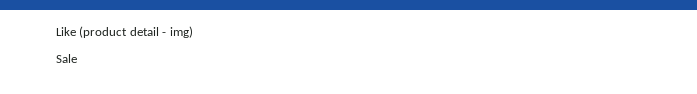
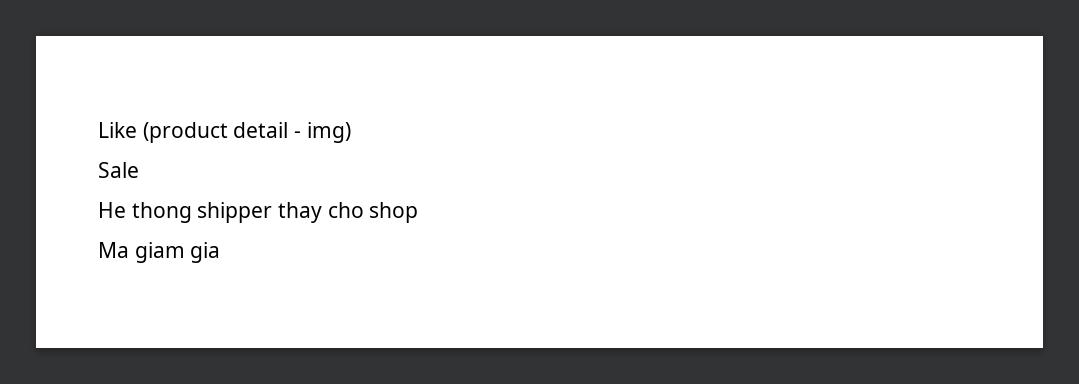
(77, 58) none -> [98,202,419,223] [98,242,221,263] // He thong shipper thay cho shop // Ma giam gia

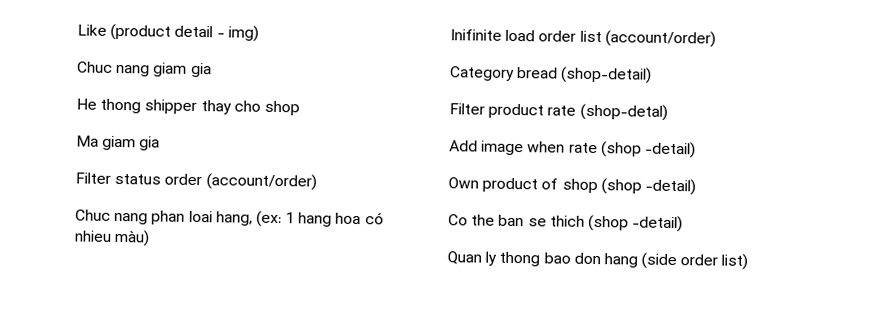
[98,162,139,178] Sale -> [77,61,212,78] Chuc nang giam gia
(221, 252) none -> [75,172,317,191] [75,209,384,228] [74,229,151,247] [450,29,716,48] [450,66,653,84] [449,103,668,121] [449,140,696,159] [448,177,696,196] [448,214,684,233] [447,251,749,270] // Filter status order (account/order) // Chuc nang phan loai hang, (ex: 1 hang hoa có nhieu màu) // Inifinite load order list (account/order) // Category bread (shop-detail) // Filter product rate (shop-detal) // Add image when rate (shop -detail) // Own product of shop (shop -detail) // Co the ban se thich (shop -detail) // Quan ly thong bao don hang (side order list)

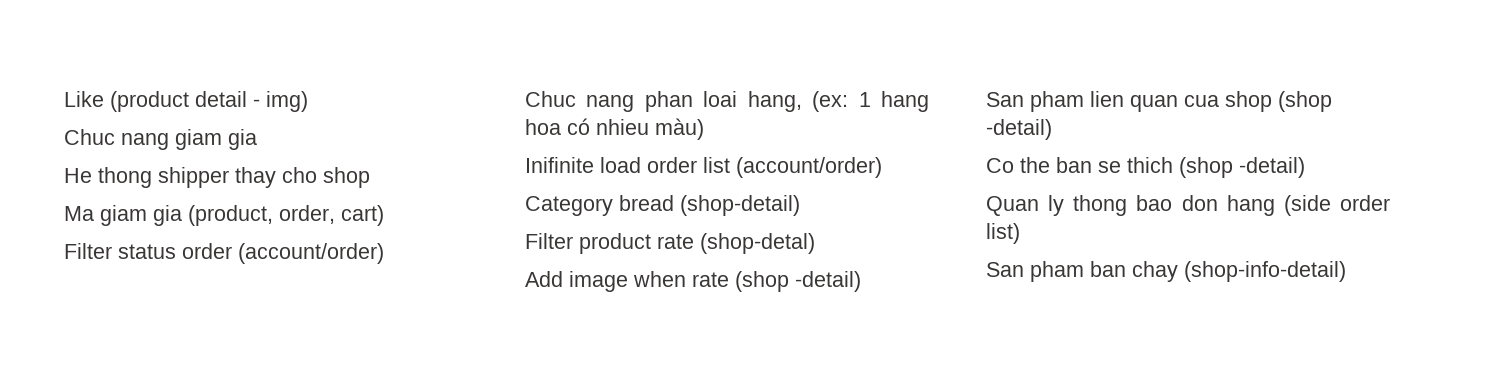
(161, 143) none -> [188,205,384,226] (product, order, cart)
[448,177,559,193] Own product of -> [986,91,1219,112] San pham lien quan cua
(749, 261) none -> [986,261,1346,282] // San pham ban chay (shop-info-detail)

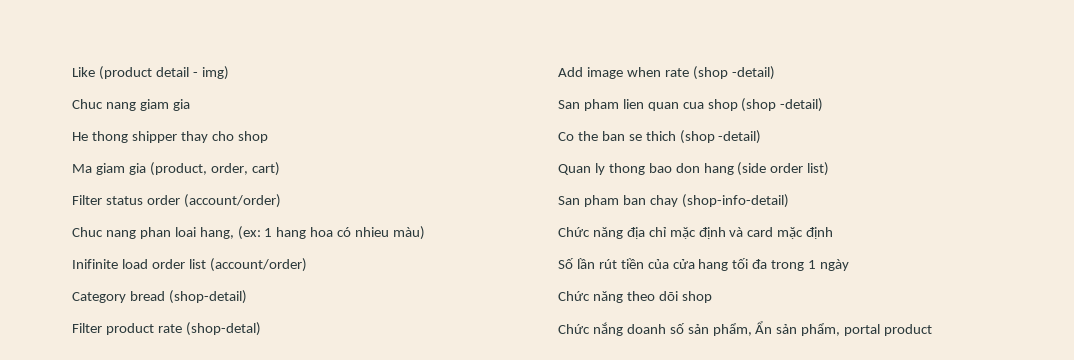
(1346, 271) none -> [558,227,834,239] [558,258,850,271] [558,291,712,303] [558,321,933,336] // Chức năng địa chỉ mặc định và card mặc định // Số lần rút tiền của cửa hang tối đa trong 1 ngày // Chức năng theo dõi shop // Chức nắng doanh số sản phẩm, Ẩn sản phẩm, portal product

